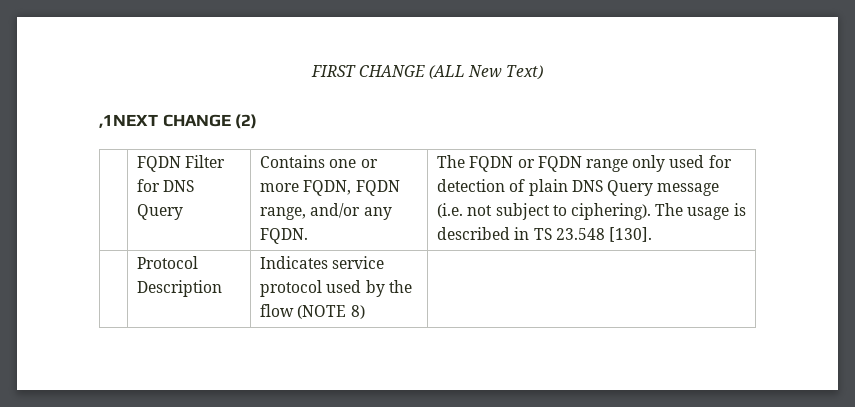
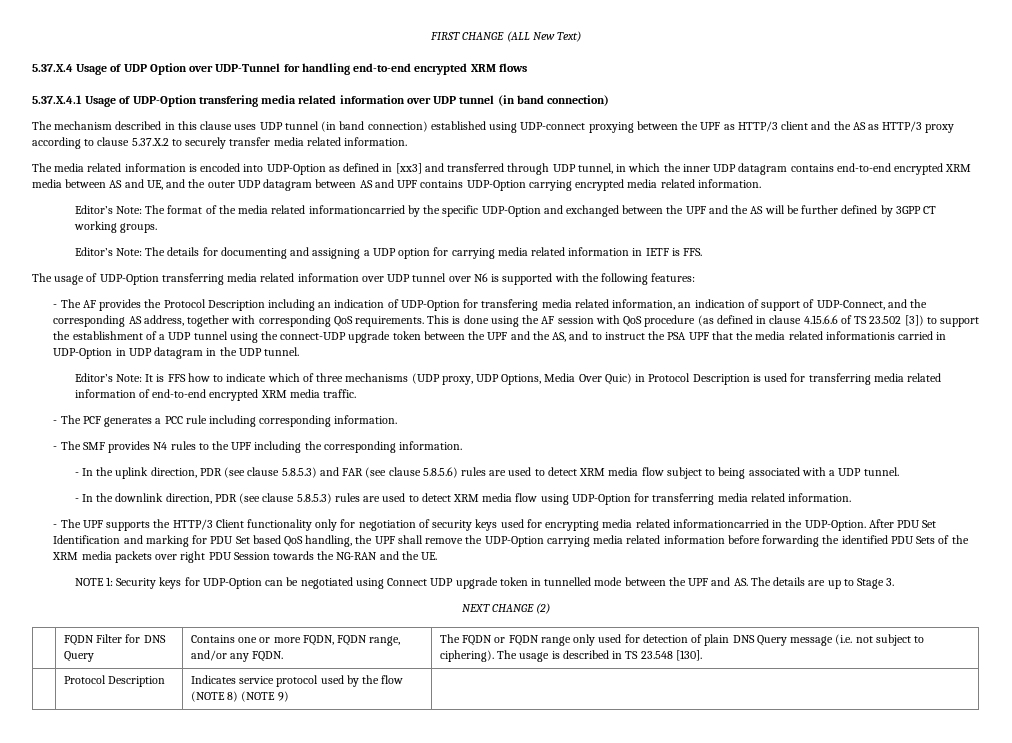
[99,114,158,128] ,1NEXT -> [32,63,527,75] [32,95,610,107] [32,121,955,133] [32,137,408,149] [32,163,972,175] [32,179,761,191] [74,205,937,217] [73,221,157,233] [74,247,703,259] [32,273,696,285] [53,299,928,311] [53,315,980,327] [53,331,947,343] [53,347,299,359] [74,373,942,385] [74,389,357,401] [53,415,398,427] [53,441,463,453] [74,467,899,479] [74,493,852,505] [53,519,937,531] [53,535,969,547] [52,551,438,563] [74,577,895,589] [461,604,490,612] 5.37.X.4 Usage of UDP Option over UDP-Tunnel for handling end-to-end encrypted XRM flows // 5.37.X.4.1 Usage of UDP-Option transfering media related information over UDP tunnel (in band connection) // The mechanism described in this clause uses UDP tunnel (in band connection) established using UDP-connect proxying between the UPF as HTTP/3 client and the AS as HTTP/3 proxy according to clause 5.37.X.2 to securely transfer media related information. // The media related information is encoded into UDP-Option as defined in [xx3] and transferred through UDP tunnel, in which the inner UDP datagram contains end-to-end encrypted XRM media between AS and UE, and the outer UDP datagram between AS and UPF contains UDP-Option carrying encrypted media related information. // Editor’s Note: The format of the media related informationcarried by the specific UDP-Option and exchanged between the UPF and the AS will be further defined by 3GPP CT working groups. // Editor’s Note: The details for documenting and assigning a UDP option for carrying media related information in IETF is FFS. // The usage of UDP-Option transferring media related information over UDP tunnel over N6 is supported with the following features: // - The AF provides the Protocol Description including an indication of UDP-Option for transfering media related information, an indication of support of UDP-Connect, and the corresponding AS address, together with corresponding QoS requirements. This is done using the AF session with QoS procedure (as defined in clause 4.15.6.6 of TS 23.502 [3]) to support the establishment of a UDP tunnel using the connect-UDP upgrade token between the UPF and the AS, and to instruct the PSA UPF that the media related informationis carried in UDP-Option in UDP datagram in the UDP tunnel. // Editor’s Note: It is FFS how to indicate which of three mechanisms (UDP proxy, UDP Options, Media Over Quic) in Protocol Description is used for transferring media related information of end-to-end encrypted XRM media traffic. // - The PCF generates a PCC rule including corresponding information. // - The SMF provides N4 rules to the UPF including the corresponding information. // - In the uplink direction, PDR (see clause 5.8.5.3) and FAR (see clause 5.8.5.6) rules are used to detect XRM media flow subject to being associated with a UDP tunnel. // - In the downlink direction, PDR (see clause 5.8.5.3) rules are used to detect XRM media flow using UDP-Option for transferring media related information. // - The UPF supports the HTTP/3 Client functionality only for negotiation of security keys used for encrypting media related informationcarried in the UDP-Option. After PDU Set Identification and marking for PDU Set based QoS handling, the UPF shall remove the UDP-Option carrying media related information before forwarding the identified PDU Sets of the XRM media packets over right PDU Session towards the NG-RAN and the UE. // NOTE 1: Security keys for UDP-Option can be negotiated using Connect UDP upgrade token in tunnelled mode between the UPF and AS. The details are up to Stage 3. // NEXT
(365, 312) none -> [241,691,289,702] (NOTE 9)

